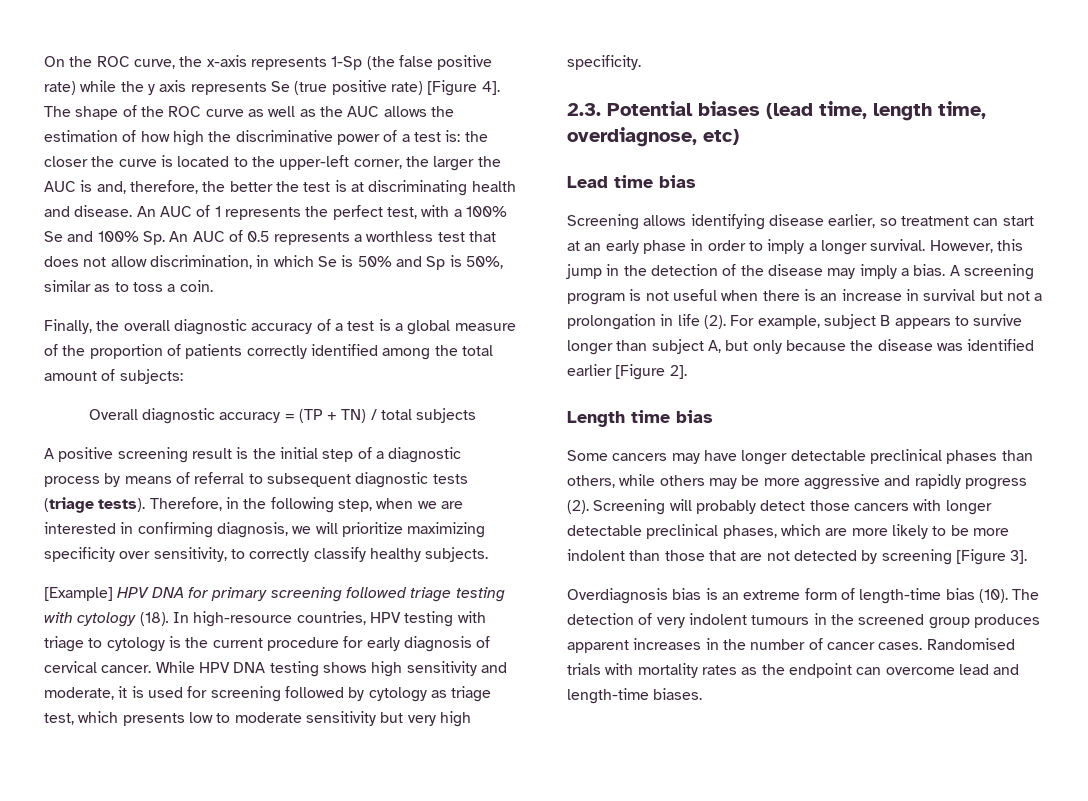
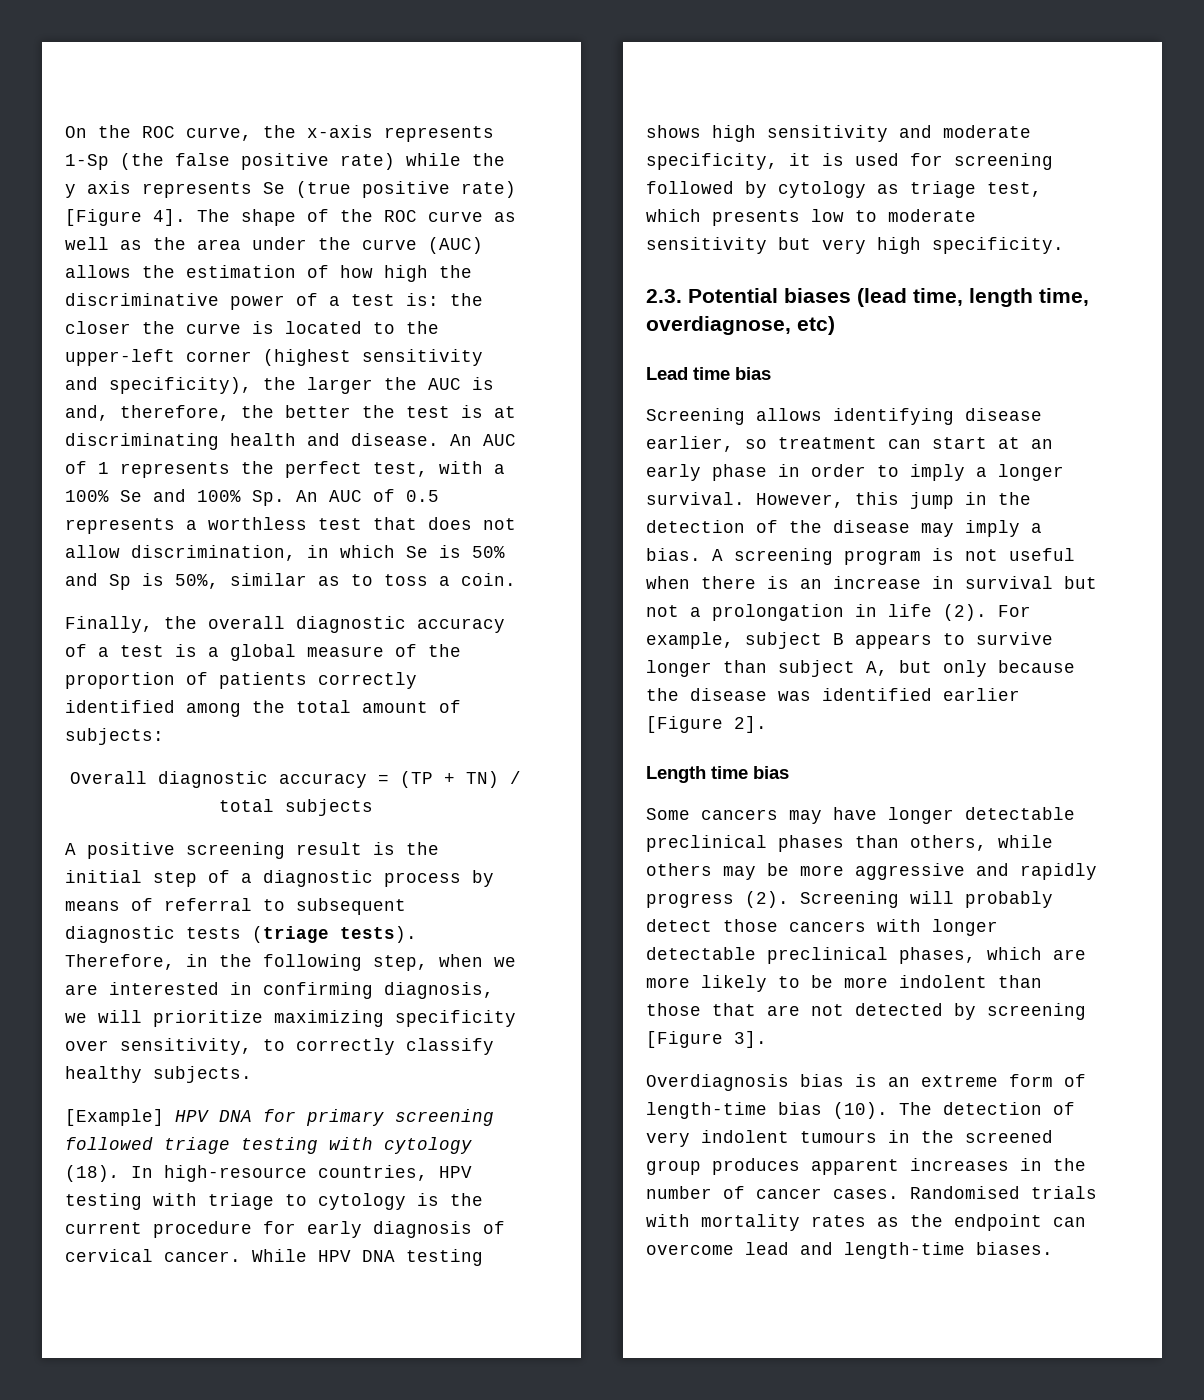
[347,106,380,117] AUC -> [197,237,483,254] area under the curve (AUC)
[353,159,402,169] corner, -> [186,349,483,366] [65,377,252,394] corner (highest sensitivity and specificity),
[44,687,114,700] moderate, -> [943,125,1031,138] [646,153,778,170] moderate specificity,

